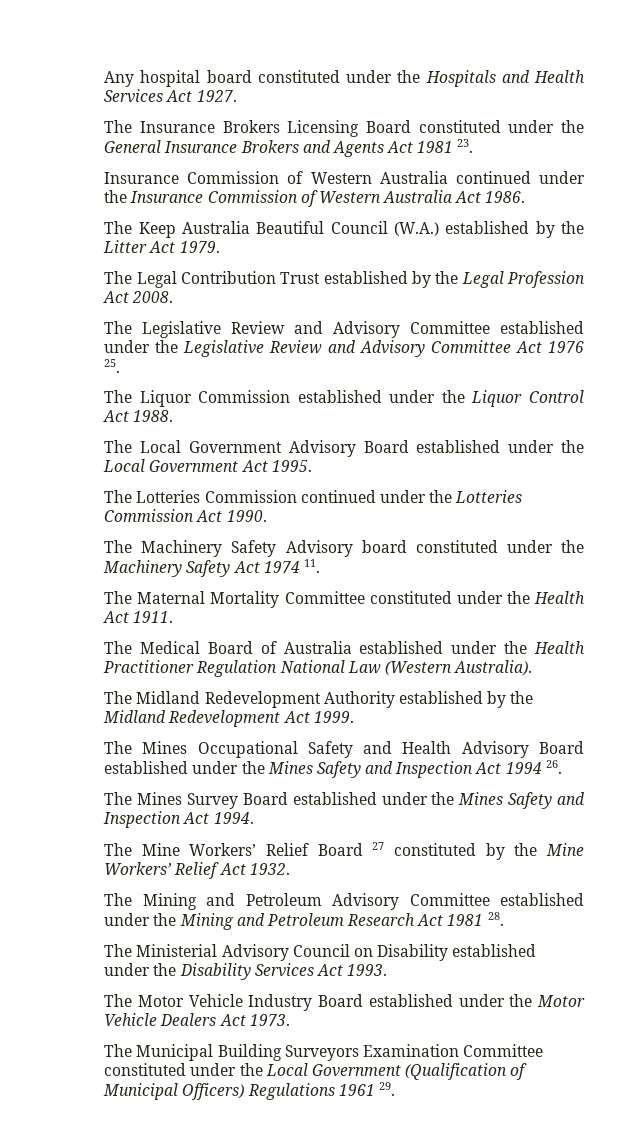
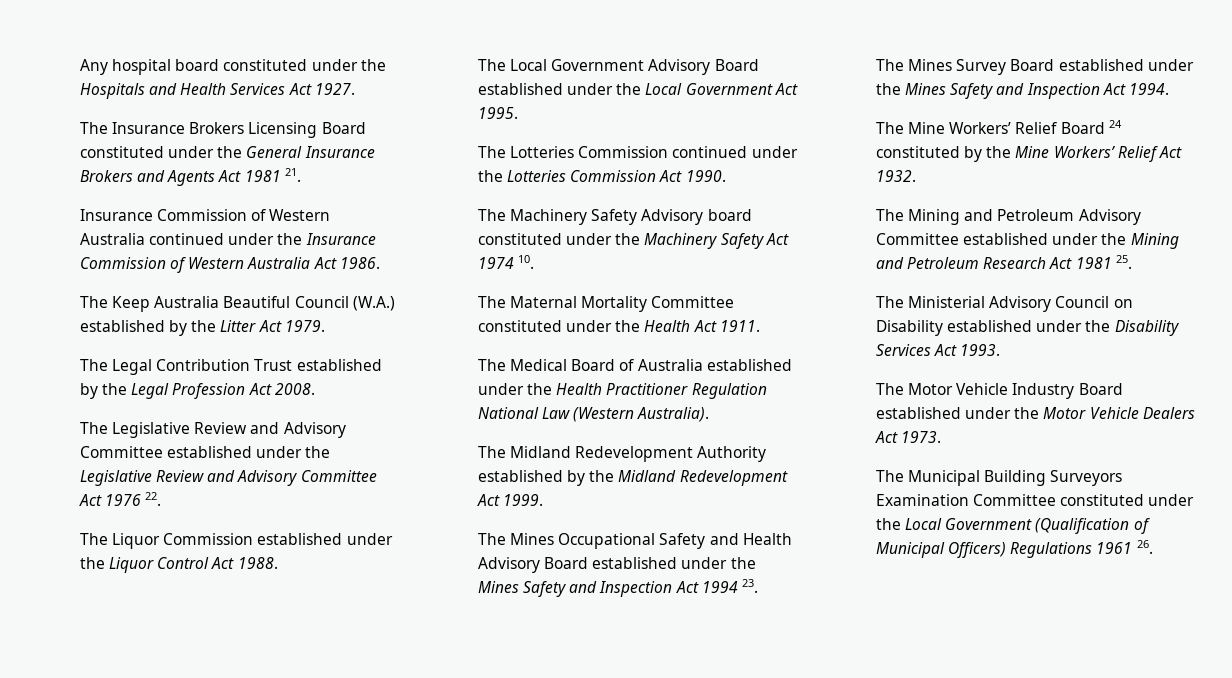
[457,139,474,153] 23. -> [284,168,301,182] 21.
[104,359,121,373] 25. -> [145,492,162,506] 22.
[303,559,320,573] 11. -> [517,255,534,269] 10.
[545,760,562,774] 26. -> [741,579,758,593] 23.
[372,842,385,850] 27 -> [1108,120,1122,128] 24
[487,912,504,926] 28. -> [1115,255,1132,269] 25.
[378,1082,395,1096] 29. -> [1136,540,1153,554] 26.

